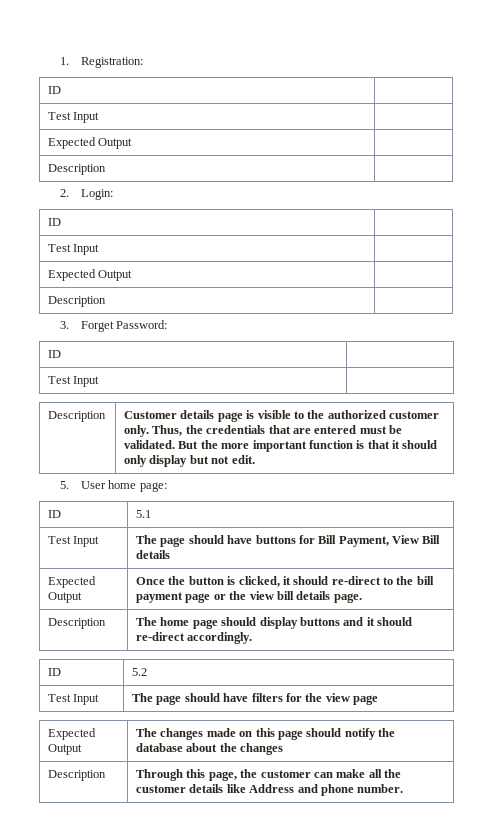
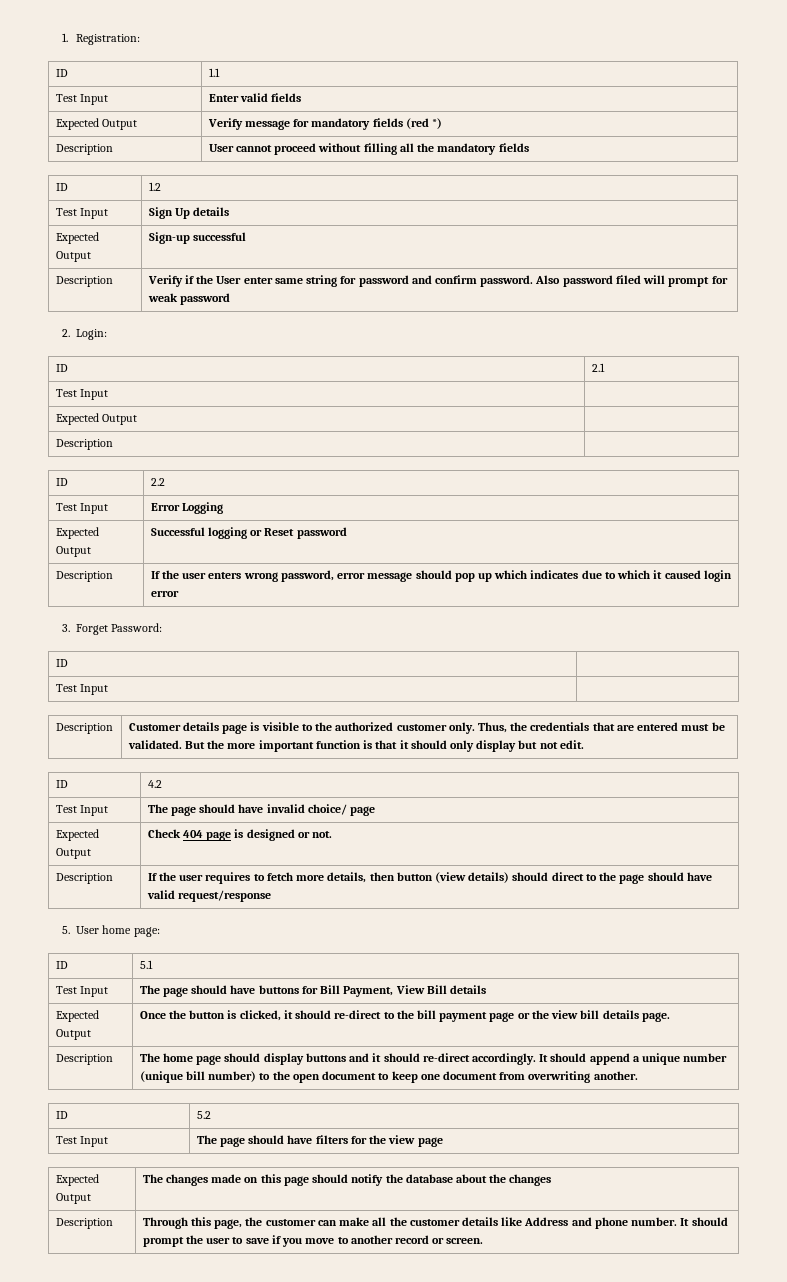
[48,112,100,123] [48,137,133,149] [48,164,107,175] [59,189,113,200] [48,218,62,226] [48,244,100,255] [48,269,133,281] [48,296,107,307] // Test Input | // Expected Output | // Description | // 2. Login: // ID | // Test Input | // Expected Output | // Description | -> [208,68,220,77] [55,94,108,105] [208,93,302,102] [55,118,137,130] [207,118,443,130] [55,144,113,155] [208,143,529,155] [55,183,68,191] [148,182,161,191] [55,208,108,219] [148,207,230,219] [55,232,99,244] [55,251,91,262] [148,232,246,244] [55,276,113,287] [147,275,728,287] [147,293,230,305] [62,329,108,340] [55,364,68,372] [591,363,605,372] [55,389,108,400] [55,413,137,425] [55,439,113,450] [55,478,68,486] [150,478,165,486] [55,503,108,514] [150,502,223,514] [55,527,99,539] [55,546,91,557] [150,527,347,539] [55,571,113,582] [150,570,732,582] [150,590,179,597] 1.1 // Test Input | Enter valid fields // Expected Output | Verify message for mandatory fields (red *) // Description | User cannot proceed without filling all the mandatory fields // ID | 1.2 // Test Input | Sign Up details // Expected Output | Sign-up successful // Description | Verify if the User enter same string for password and confirm password. Also password filed will prompt for weak password // 2. Login: // ID | 2.1 // Test Input | // Expected Output | // Description | // ID | 2.2 // Test Input | Error Logging // Expected Output | Successful logging or Reset password // Description | If the user enters wrong password, error message should pop up which indicates due to which it caused login error
(255, 459) none -> [55,780,68,788] [147,780,162,788] [55,805,108,816] [147,804,376,816] [55,829,99,841] [55,848,91,859] [147,829,333,841] [55,873,113,884] [147,872,712,884] [146,890,271,902] // ID | 4.2 // Test Input | The page should have invalid choice/ page // Expected Output | Check 404 page is designed or not. // Description | If the user requires to fetch more details, then button (view details) should direct to the page should have valid request/response
(253, 638) none -> [539,1053,728,1065] [139,1071,638,1083] It should append a unique number (unique bill number) to the open document to keep one document from overwriting another.
(404, 788) none -> [680,1217,728,1226] [142,1235,484,1247] It should prompt the user to save if you move to another record or screen.

